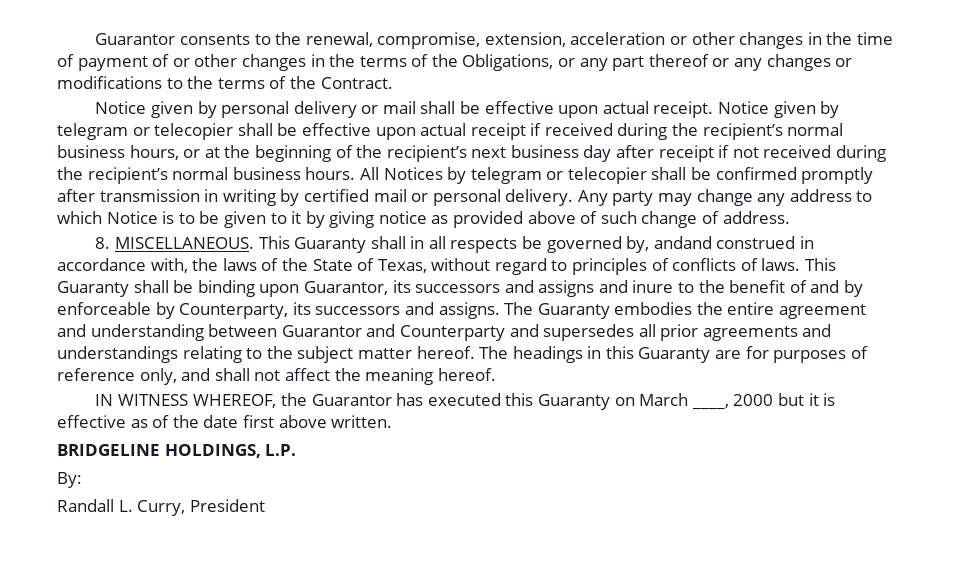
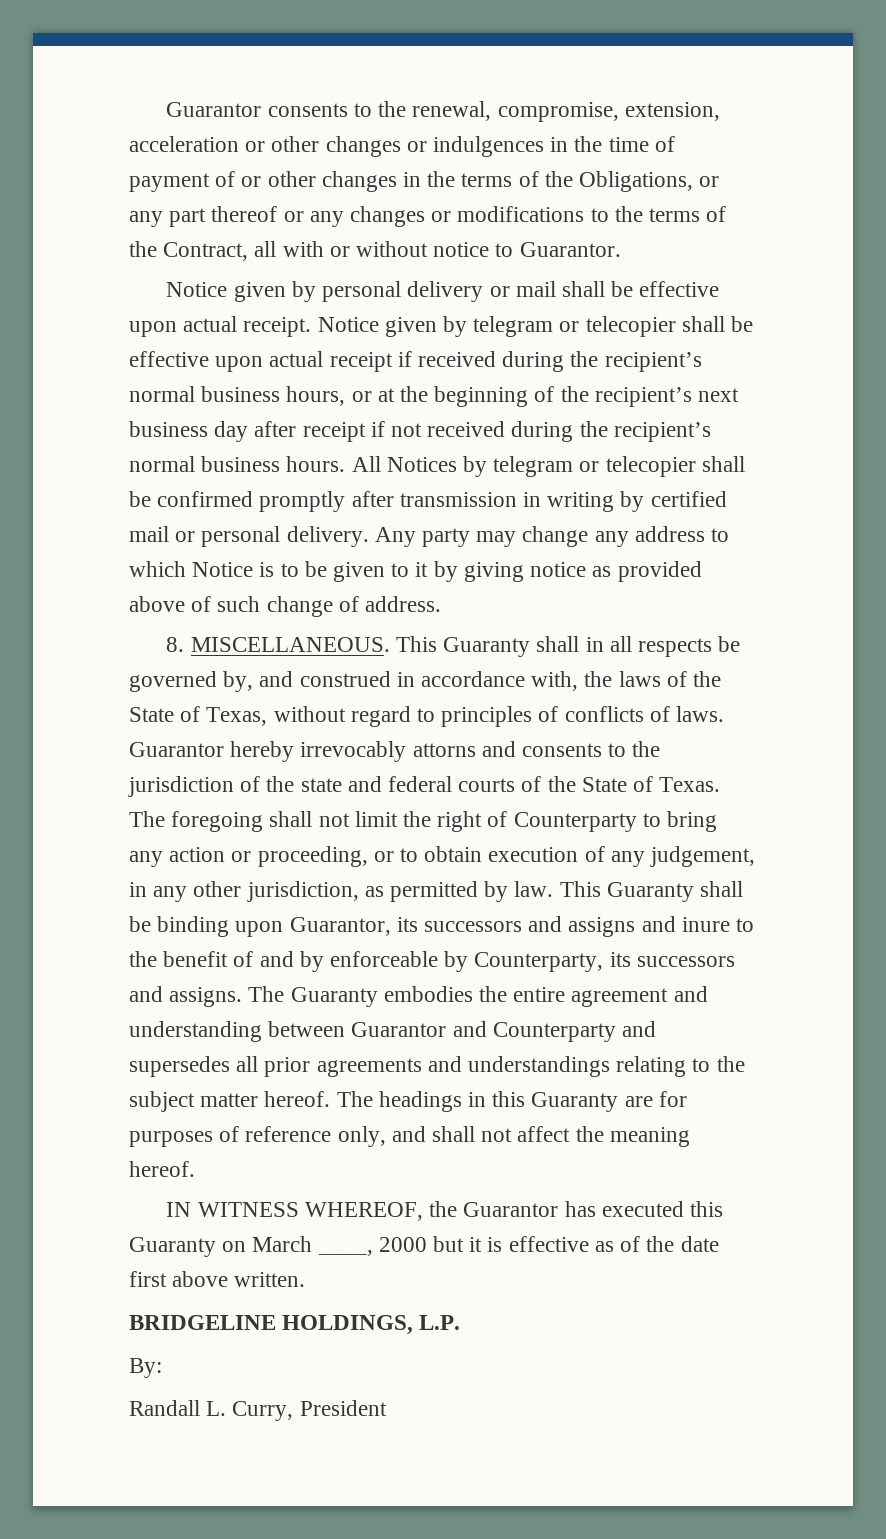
(804, 40) none -> [406,136,545,157] or indulgences
[320,77,393,89] Contract. -> [163,241,621,261] Contract, all with or without notice to Guarantor.
[653,236,712,249] andand -> [259,671,294,687] and
(801, 264) none -> [129,741,661,762] [128,776,721,797] [129,811,718,832] [129,846,756,867] [129,881,554,902] Guarantor hereby irrevocably attorns and consents to the jurisdiction of the state and federal courts of the State of Texas. The foregoing shall not limit the right of Counterparty to bring any action or proceeding, or to obtain execution of any judgement, in any other jurisdiction, as permitted by law.

